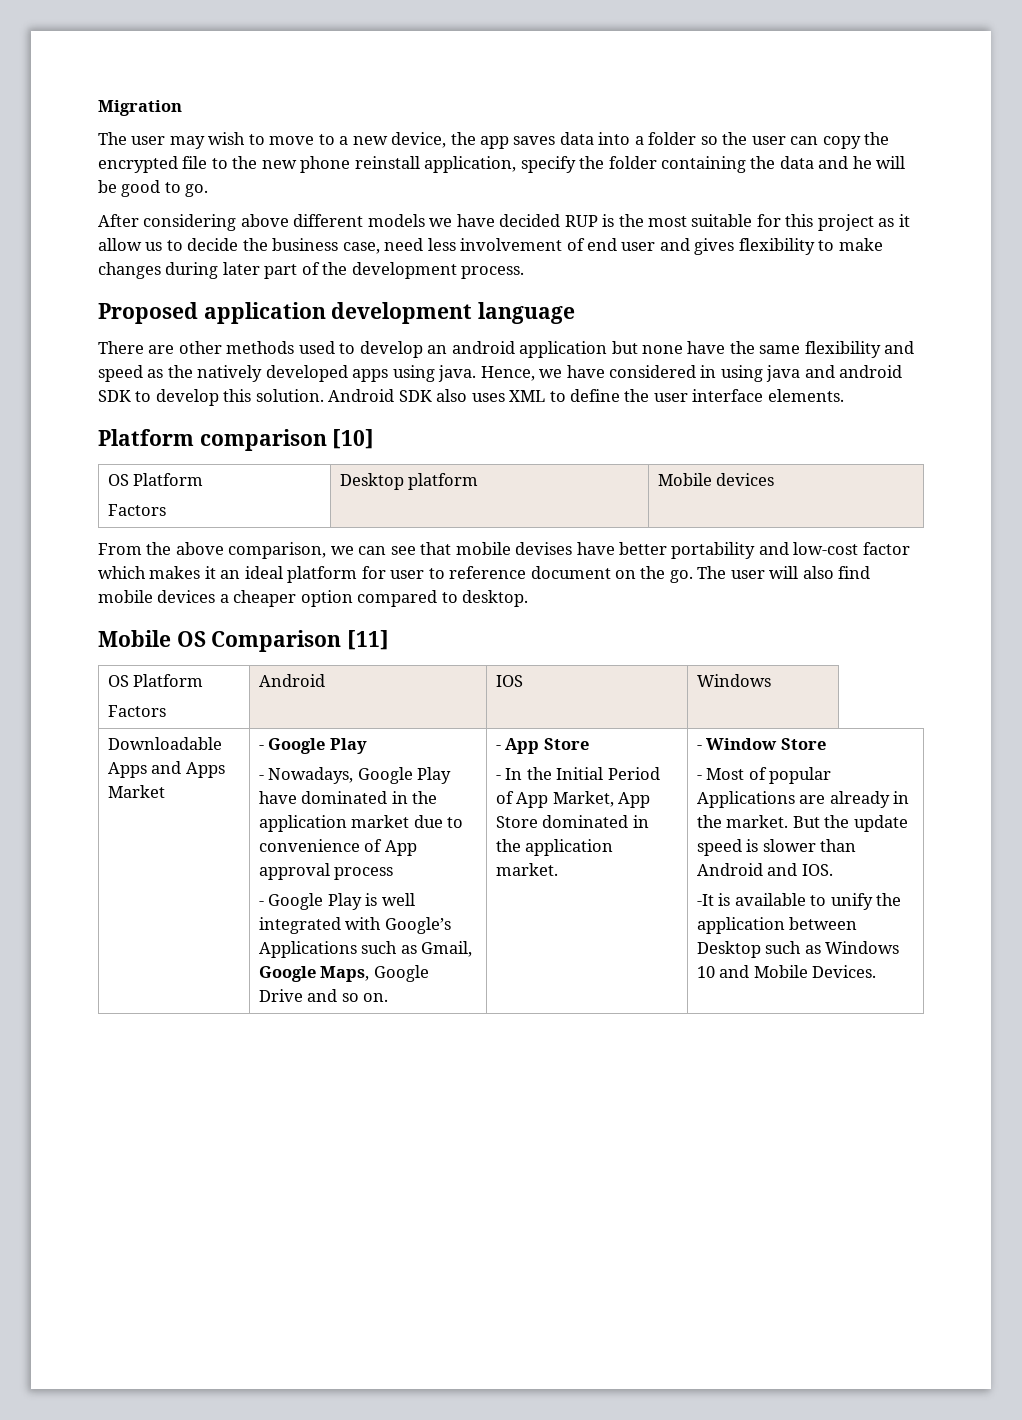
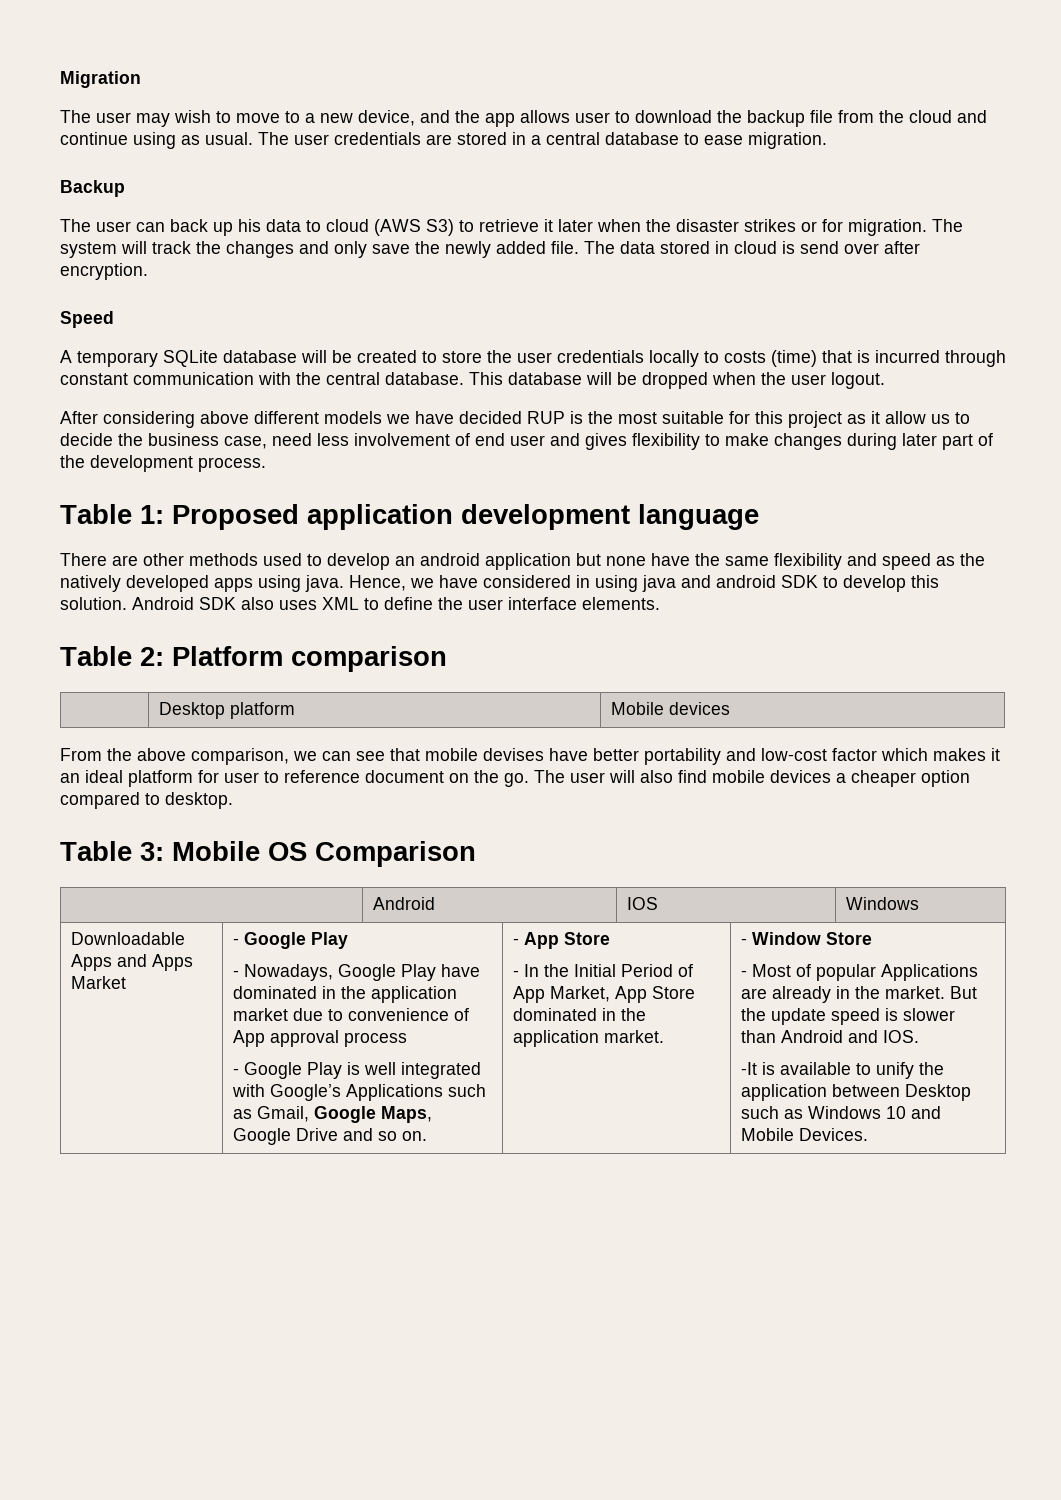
(447, 140) none -> [420,110,450,123] and
[513,132,890,149] [98,156,906,173] [98,180,209,197] saves data into a folder so the user can copy the encrypted file to the new phone reinstall application, specify the folder containing the data and he will be good to go. -> [520,110,987,127] [60,132,827,149] [60,180,125,197] [60,219,963,236] [60,241,920,258] [60,263,148,280] [60,311,114,328] [60,350,1006,367] [60,372,885,389] allows user to download the backup file from the cloud and continue using as usual. The user credentials are stored in a central database to ease migration. // Backup // The user can back up his data to cloud (AWS S3) to retrieve it later when the disaster strikes or for migration. The system will track the changes and only save the newly added file. The data stored in cloud is send over after encryption. // Speed // A temporary SQLite database will be created to store the user credentials locally to costs (time) that is incurred through constant communication with the central database. This database will be dropped when the user logout.
(525, 272) none -> [60,504,164,524] Table 1:
(844, 395) none -> [60,646,164,666] Table 2:
[332,429,375,449] [107,473,204,486] [107,504,166,516] [10] // OS Platform // Factors -> (447, 659) //
(529, 598) none -> [60,841,164,861] Table 3:
[347,630,390,650] [107,674,204,687] [107,705,166,717] [11] // OS Platform // Factors -> (476, 854) //

